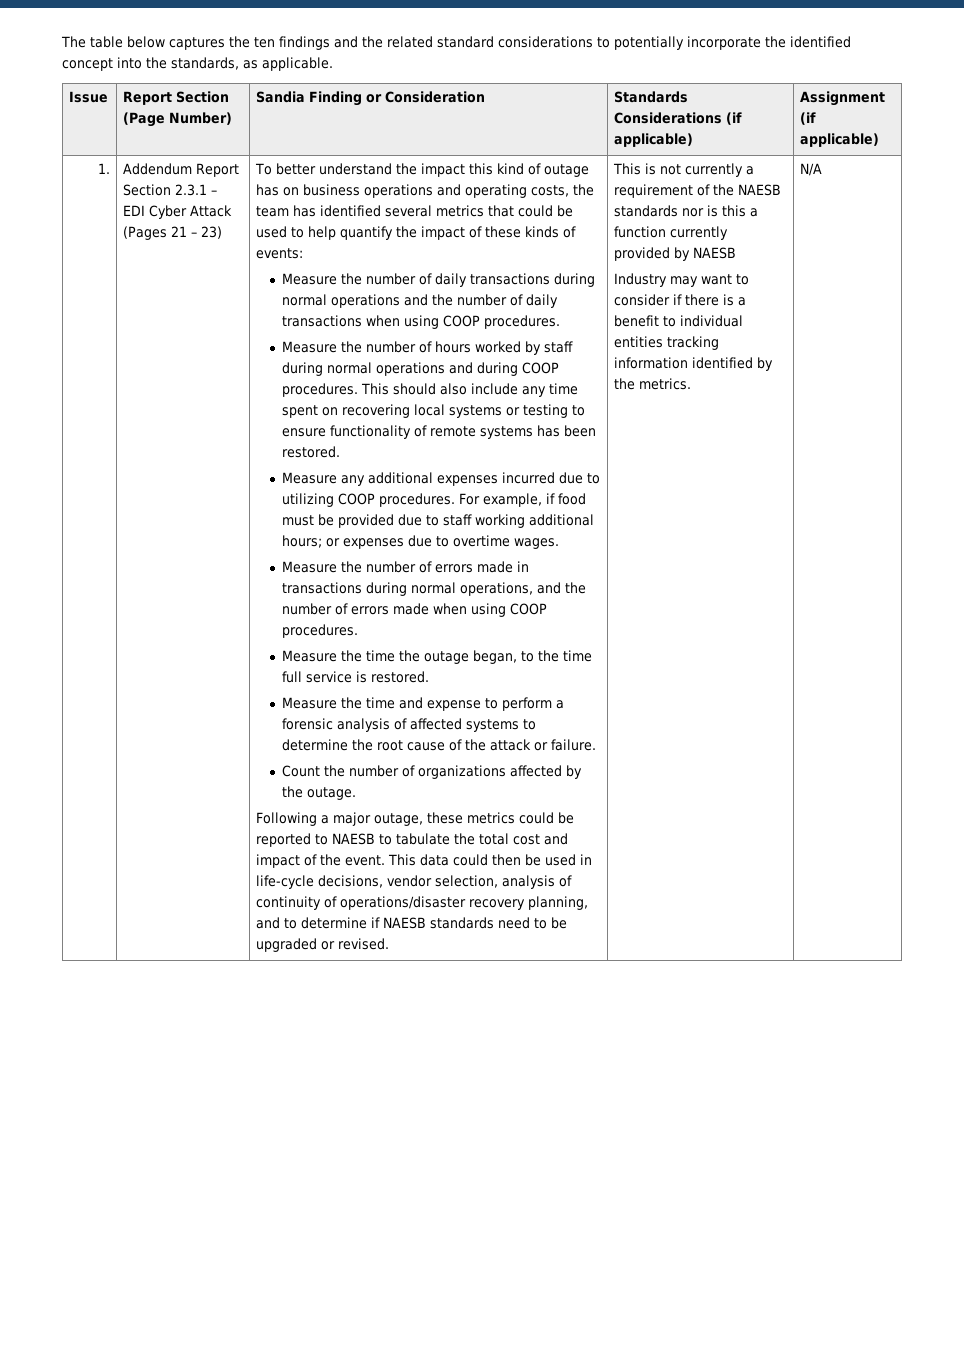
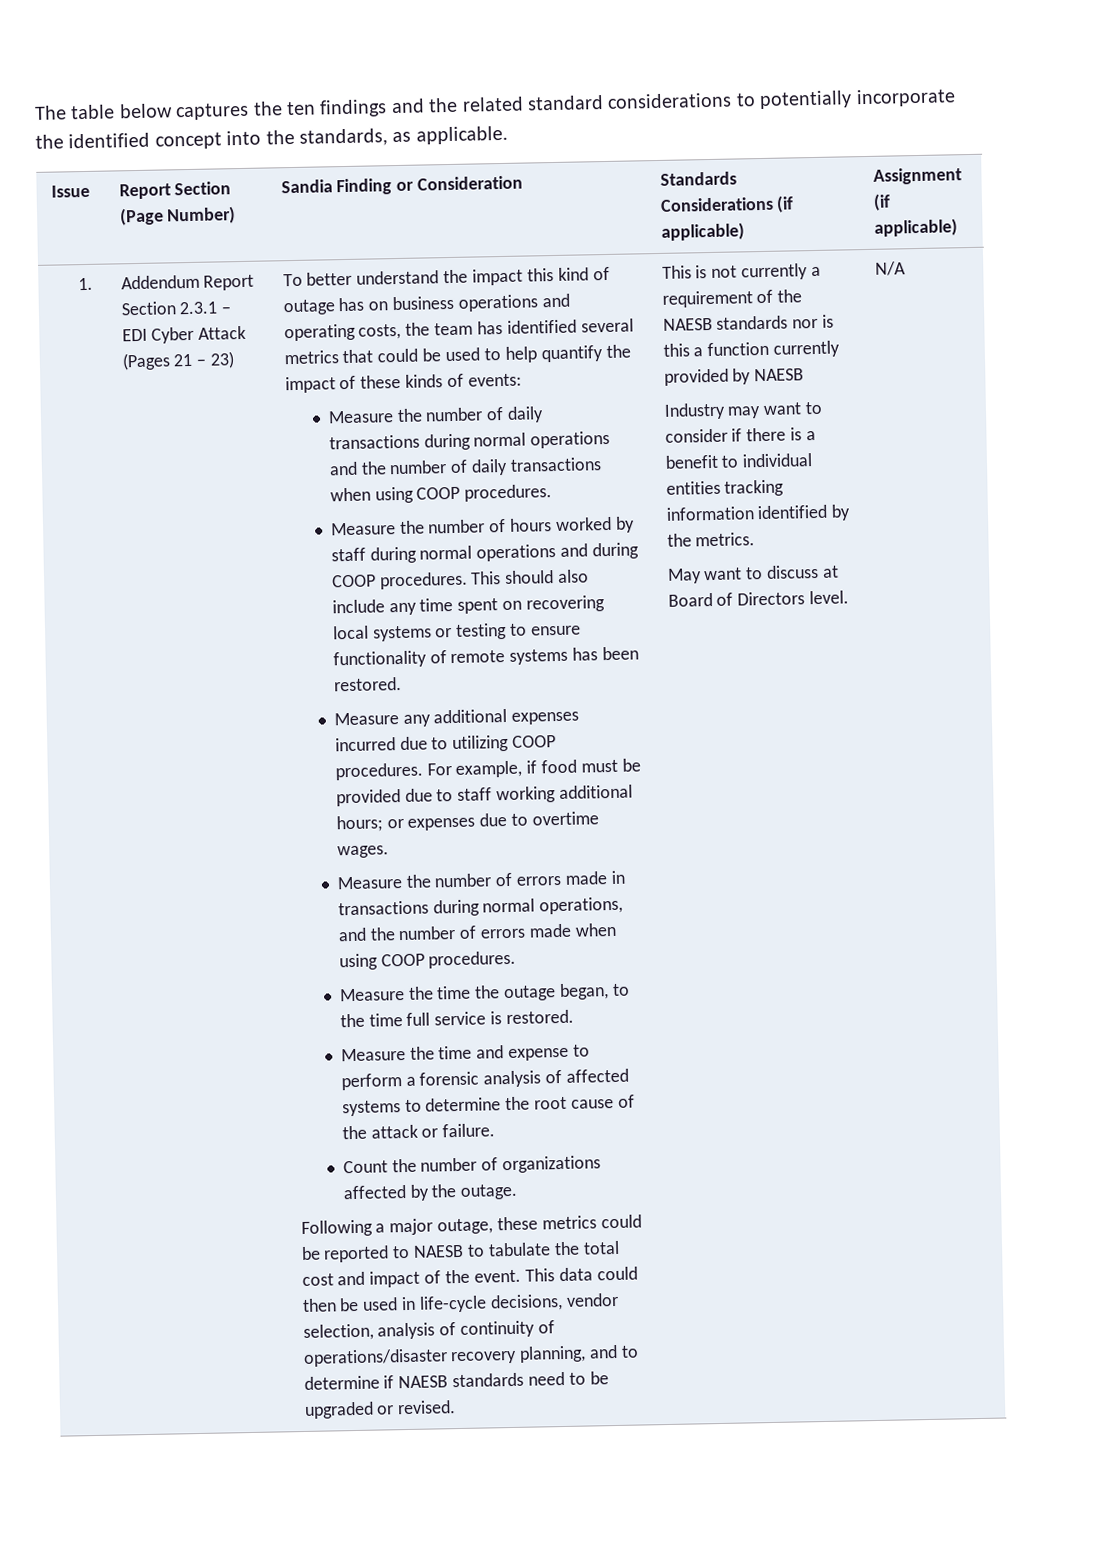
(692, 384) none -> [666,564,840,584] [667,590,850,607] // May want to discuss at Board of Directors level.

